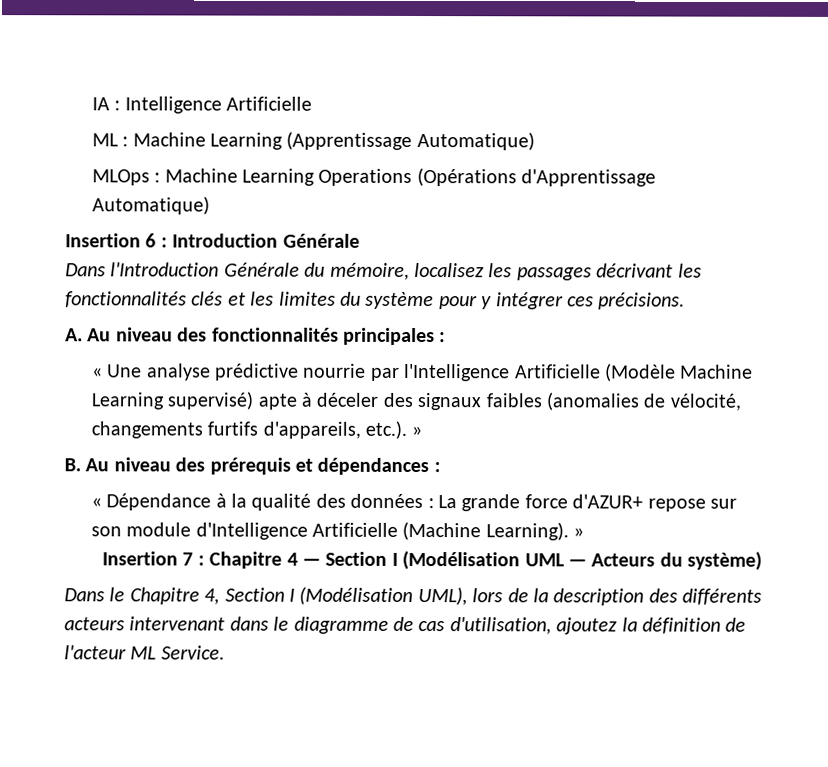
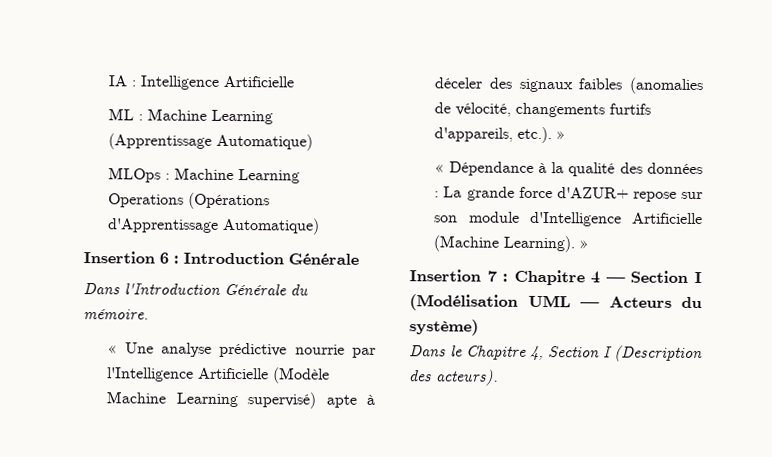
[329,262,702,281] [65,291,686,310] [65,327,447,346] mémoire, localisez les passages décrivant les fonctionnalités clés et les limites du système pour y intégrer ces précisions. // A. Au niveau des fonctionnalités principales : -> [83,309,149,320] mémoire.
[64,457,441,476] // B. Au niveau des prérequis et dépendances : -> (567, 135) none
[299,586,763,606] [64,616,747,635] [64,645,225,660] (Modélisation UML), lors de la description des différents acteurs intervenant dans le diagramme de cas d'utilisation, ajoutez la définition de l'acteur ML Service. -> [614,345,703,363] [409,369,499,386] (Description des acteurs).

